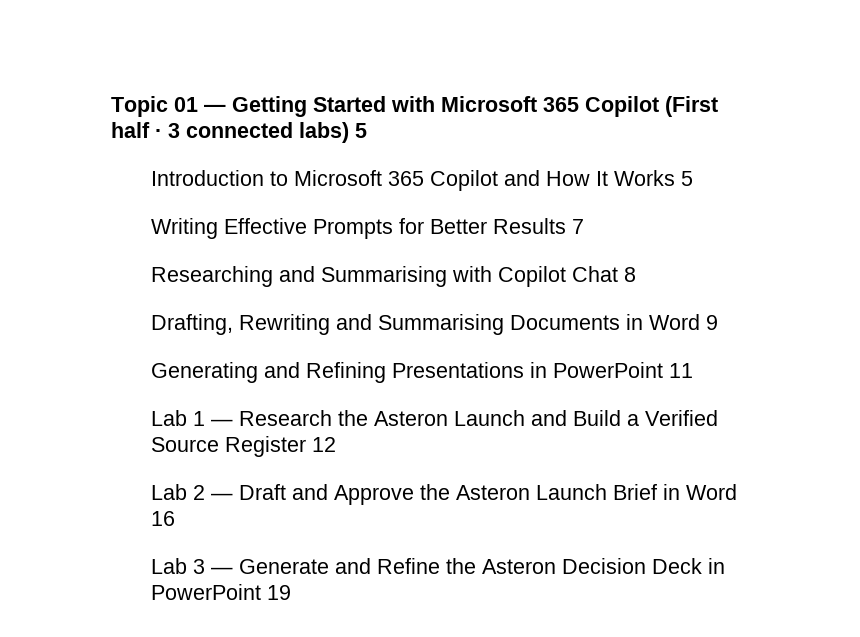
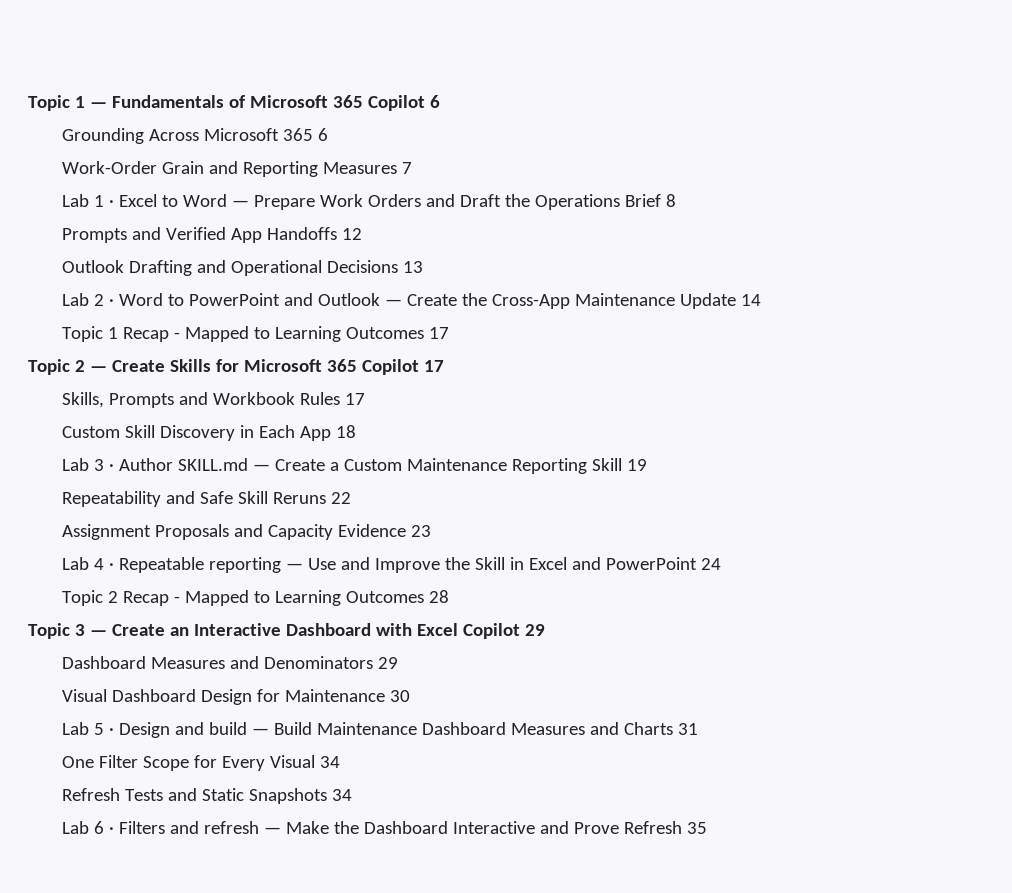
[111,96,718,117] [111,122,367,143] [151,170,694,191] [151,218,585,239] [151,266,637,287] [151,314,719,335] [151,362,694,383] [151,410,719,426] [151,436,337,457] [151,484,738,505] [151,511,176,526] [151,558,726,574] [151,584,292,600] Topic 01 — Getting Started with Microsoft 365 Copilot (First half · 3 connected labs) 5 // Introduction to Microsoft 365 Copilot and How It Works 5 // Writing Effective Prompts for Better Results 7 // Researching and Summarising with Copilot Chat 8 // Drafting, Rewriting and Summarising Documents in Word 9 // Generating and Refining Presentations in PowerPoint 11 // Lab 1 — Research the Asteron Launch and Build a Verified Source Register 12 // Lab 2 — Draft and Approve the Asteron Launch Brief in Word 16 // Lab 3 — Generate and Refine the Asteron Decision Deck in PowerPoint 19 -> [28,95,440,111] [61,128,328,144] [61,161,412,177] [61,194,676,210] [61,227,362,243] [61,260,423,276] [61,293,761,309] [61,326,449,342] [28,359,444,375] [61,392,365,408] [61,425,356,441] [61,458,647,474] [61,491,351,507] [61,524,431,540] [61,557,721,573] [61,590,449,606] [28,623,545,639] [61,656,398,669] [61,689,410,705] [61,722,698,738] [61,755,340,771] [61,788,352,804] [61,821,707,834] Topic 1 — Fundamentals of Microsoft 365 Copilot 6 // Grounding Across Microsoft 365 6 // Work-Order Grain and Reporting Measures 7 // Lab 1 · Excel to Word — Prepare Work Orders and Draft the Operations Brief 8 // Prompts and Verified App Handoffs 12 // Outlook Drafting and Operational Decisions 13 // Lab 2 · Word to PowerPoint and Outlook — Create the Cross-App Maintenance Update 14 // Topic 1 Recap - Mapped to Learning Outcomes 17 // Topic 2 — Create Skills for Microsoft 365 Copilot 17 // Skills, Prompts and Workbook Rules 17 // Custom Skill Discovery in Each App 18 // Lab 3 · Author SKILL.md — Create a Custom Maintenance Reporting Skill 19 // Repeatability and Safe Skill Reruns 22 // Assignment Proposals and Capacity Evidence 23 // Lab 4 · Repeatable reporting — Use and Improve the Skill in Excel and PowerPoint 24 // Topic 2 Recap - Mapped to Learning Outcomes 28 // Topic 3 — Create an Interactive Dashboard with Excel Copilot 29 // Dashboard Measures and Denominators 29 // Visual Dashboard Design for Maintenance 30 // Lab 5 · Design and build — Build Maintenance Dashboard Measures and Charts 31 // One Filter Scope for Every Visual 34 // Refresh Tests and Static Snapshots 34 // Lab 6 · Filters and refresh — Make the Dashboard Interactive and Prove Refresh 35

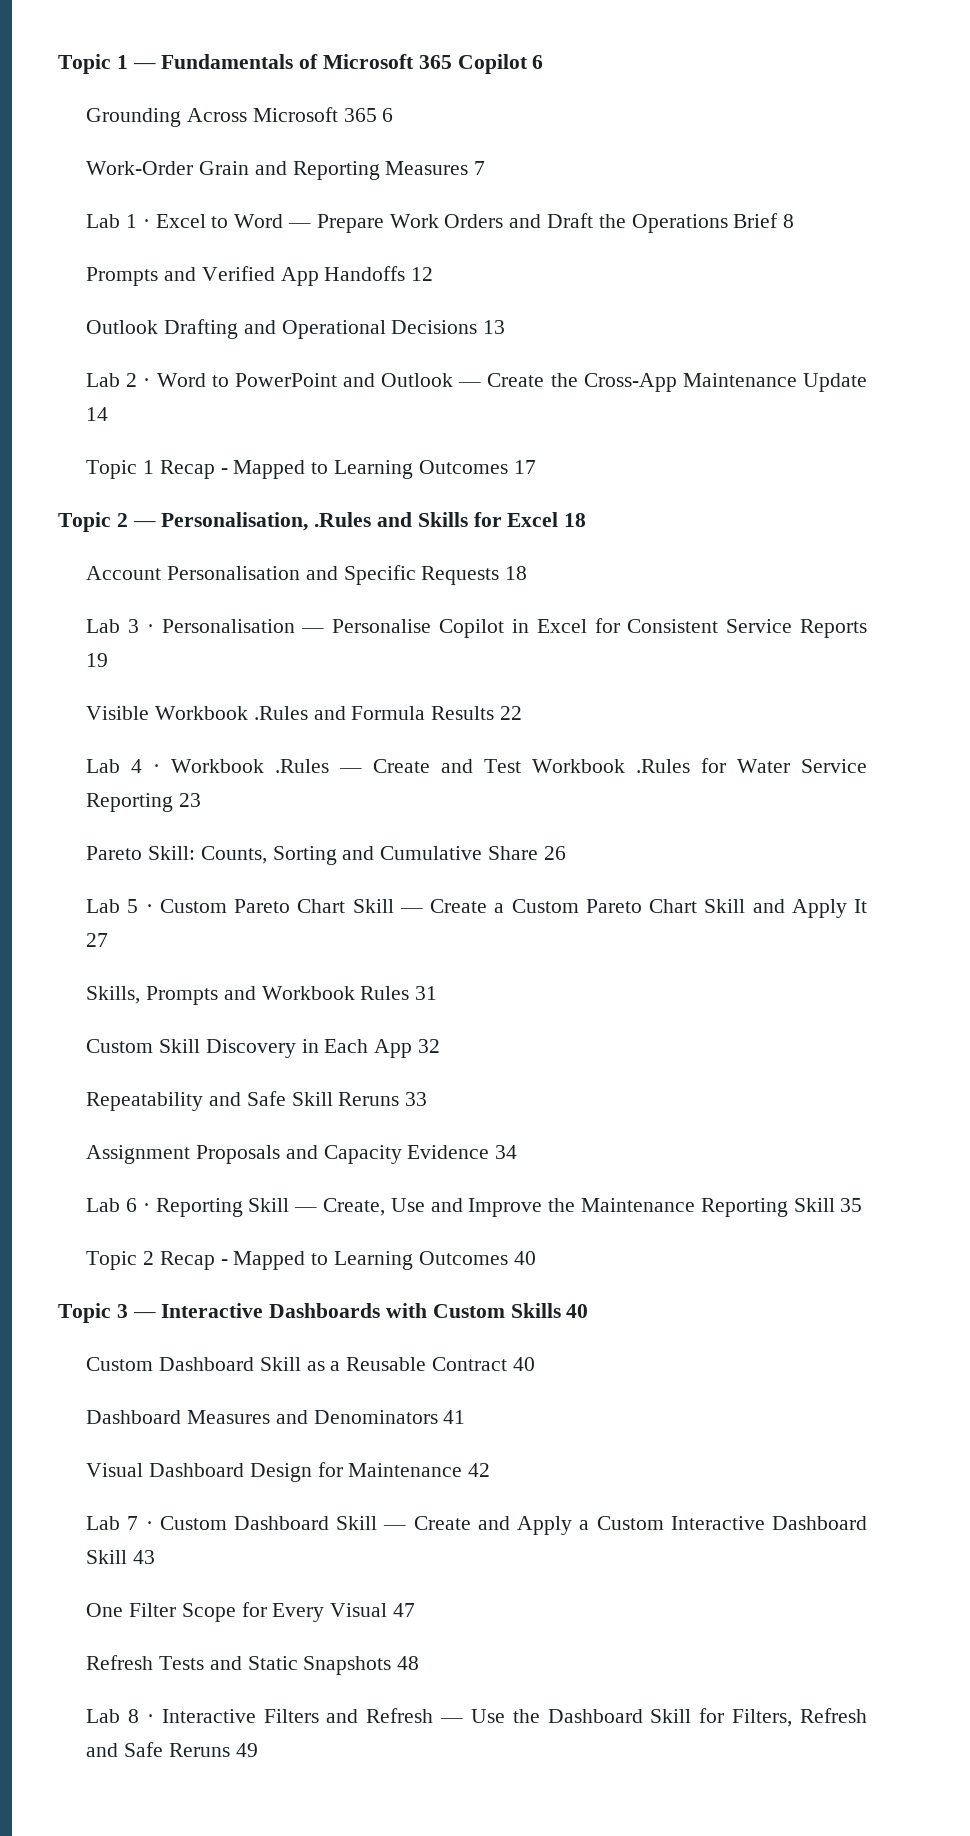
[111,359,444,375] Create Skills for Microsoft 365 Copilot 17 -> [161,512,587,531] [86,565,528,585] [86,618,868,638] [86,653,109,667] [86,706,522,720] [86,758,867,773] [86,793,201,812] [86,846,566,865] [86,899,867,918] [86,933,109,947] Personalisation, .Rules and Skills for Excel 18 // Account Personalisation and Specific Requests 18 // Lab 3 · Personalisation — Personalise Copilot in Excel for Consistent Service Reports 19 // Visible Workbook .Rules and Formula Results 22 // Lab 4 · Workbook .Rules — Create and Test Workbook .Rules for Water Service Reporting 23 // Pareto Skill: Counts, Sorting and Cumulative Share 26 // Lab 5 · Custom Pareto Chart Skill — Create a Custom Pareto Chart Skill and Apply It 27
[344,393,365,405] 17 -> [415,986,438,1000] 31
[335,425,356,438] [61,458,647,474] 18 // Lab 3 · Author SKILL.md — Create a Custom Maintenance Reporting Skill 19 -> [417,1039,440,1053] 32
[330,492,351,504] 22 -> [405,1092,428,1106] 33
[410,525,431,537] [61,557,721,573] 23 // Lab 4 · Repeatable reporting — Use and Improve the Skill in Excel and PowerPoint 24 -> [495,1145,518,1159] [86,1198,863,1217] 34 // Lab 6 · Reporting Skill — Create, Use and Improve the Maintenance Reporting Skill 35
[428,590,449,603] 28 -> [513,1251,536,1265] 40
[111,623,545,639] Create an Interactive Dashboard with Excel Copilot 29 -> [161,1303,589,1318] [86,1357,535,1371] Interactive Dashboards with Custom Skills 40 // Custom Dashboard Skill as a Reusable Contract 40
[377,657,398,669] 29 -> [443,1410,466,1424] 41
[389,690,410,702] [61,722,698,738] 30 // Lab 5 · Design and build — Build Maintenance Dashboard Measures and Charts 31 -> [468,1463,491,1477] [86,1516,867,1535] [86,1550,155,1564] 42 // Lab 7 · Custom Dashboard Skill — Create and Apply a Custom Interactive Dashboard Skill 43
[319,756,340,768] 34 -> [392,1603,415,1617] 47
[331,789,352,801] [61,821,707,834] 34 // Lab 6 · Filters and refresh — Make the Dashboard Interactive and Prove Refresh 35 -> [397,1656,420,1670] [86,1708,868,1727] [86,1742,258,1757] 48 // Lab 8 · Interactive Filters and Refresh — Use the Dashboard Skill for Filters, Refresh and Safe Reruns 49

